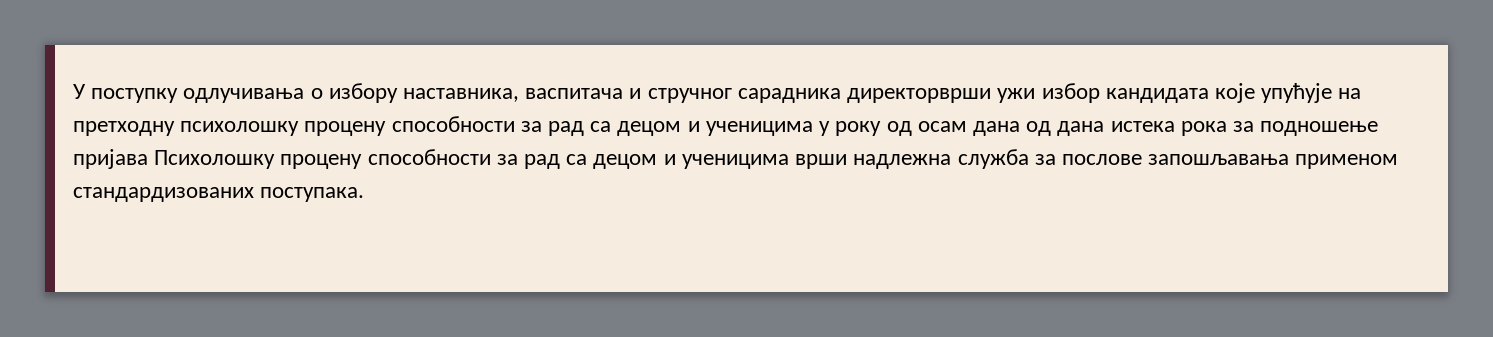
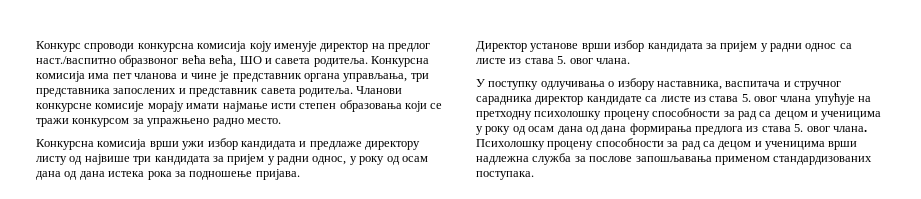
(73, 91) none -> [36,41,430,52] [36,55,429,67] [36,71,429,82] [36,86,403,97] [36,100,443,112] [36,118,281,127] [36,138,420,150] [36,154,428,165] [36,169,300,180] [476,40,852,52] [476,56,630,64] Конкурс спроводи конкурсна комисија коју именује директор на предлог наст./васпитно образвоног већа већа, ШО и савета родитеља. Конкурсна комисија има пет чланова и чине је представник органа управљања, три представника запослених и представник савета родитеља. Чланови конкурсне комисије морају имати најмање исти степен образовања који се тражи конкурсом за упражњено радно место. // Конкурсна комисија врши ужи избор кандидата и предлаже директору листу од највише три кандидата за пријем у радни однос, у року од осам дана од дана истека рока за подношење пријава. // Директор установе врши избор кандидата за пријем у радни однос са листе из става 5. овог члана. //
[847,83,1255,103] директорврши ужи избор кандидата које -> [535,94,812,105] директор кандидате са листе из става 5. овог члана
[1110,121,1379,136] [73,149,148,169] истека рока за подношење пријава -> [629,123,867,135] формирања предлога из става 5. овог члана.

